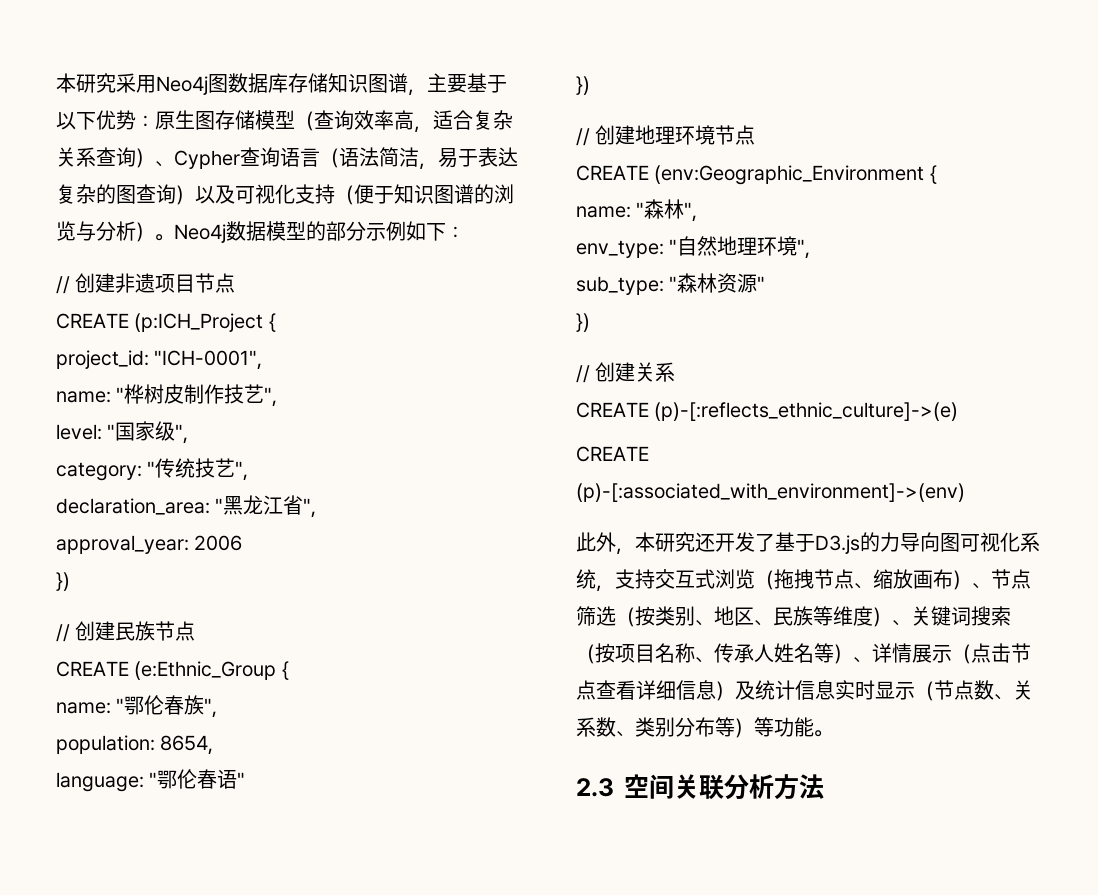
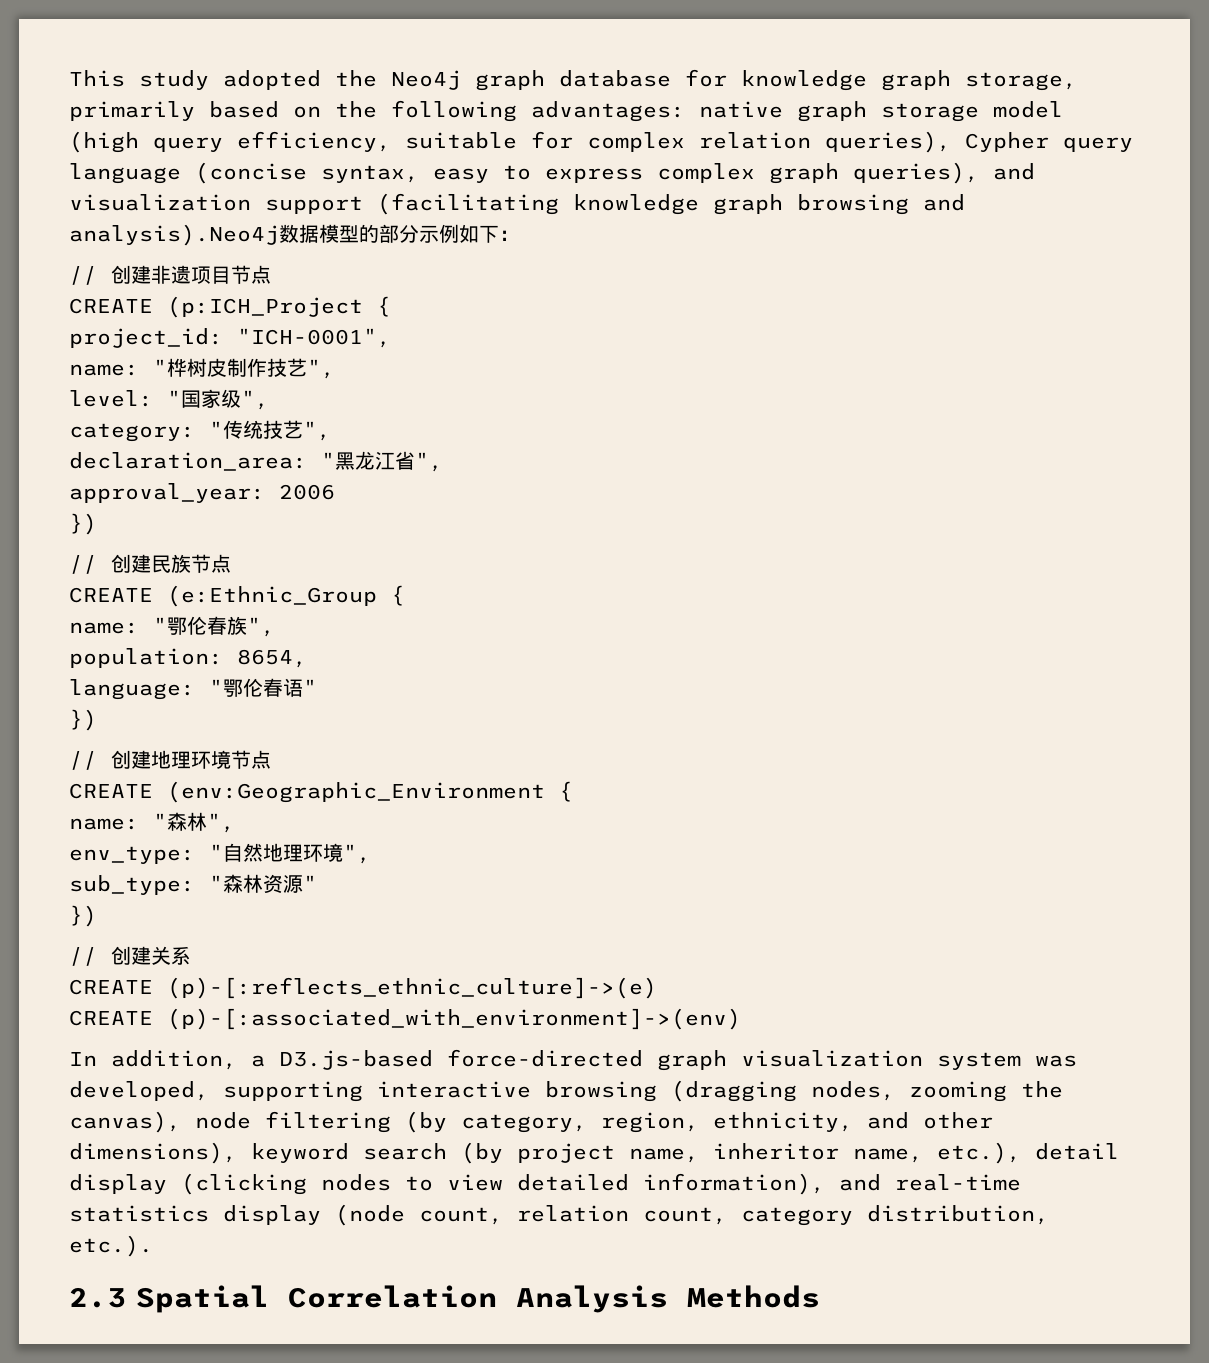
[56,73,507,96] [56,110,513,133] [56,147,518,170] [56,184,514,205] [56,221,226,243] 本研究采用Neo4j图数据库存储知识图谱，主要基于以下优势：原生图存储模型（查询效率高，适合复杂关系查询）、Cypher查询语言（语法简洁，易于表达复杂的图查询）以及可视化支持（便于知识图谱的浏览与分析）。Neo4j -> [69,69,1077,91] [69,100,1063,122] [69,131,1133,153] [69,162,1035,184] [69,193,965,215] [69,224,279,246] This study adopted the Neo4j graph database for knowledge graph storage, primarily based on the following advantages: native graph storage model (high query efficiency, suitable for complex relation queries), Cypher query language (concise syntax, easy to express complex graph queries), and visualization support (facilitating knowledge graph browsing and analysis).Neo4j
[576,532,1040,555] [576,569,1031,592] [576,606,1011,627] [576,643,1031,664] [576,680,1033,701] [576,717,833,738] [576,774,824,800] 此外，本研究还开发了基于D3.js的力导向图可视化系统，支持交互式浏览（拖拽节点、缩放画布）、节点筛选（按类别、地区、民族等维度）、关键词搜索（按项目名称、传承人姓名等）、详情展示（点击节点查看详细信息）及统计信息实时显示（节点数、关系数、类别分布等）等功能。 // 2.3空间关联分析方法 -> [69,1049,1077,1071] [69,1080,1063,1102] [69,1111,993,1133] [69,1142,1119,1164] [69,1173,1021,1195] [69,1204,1049,1226] [69,1235,153,1257] [69,1285,820,1313] In addition, a D3.js-based force-directed graph visualization system was developed, supporting interactive browsing (dragging nodes, zooming the canvas), node filtering (by category, region, ethnicity, and other dimensions), keyword search (by project name, inheritor name, etc.), detail display (clicking nodes to view detailed information), and real-time statistics display (node count, relation count, category distribution, etc.). // 2.3 Spatial Correlation Analysis Methods

